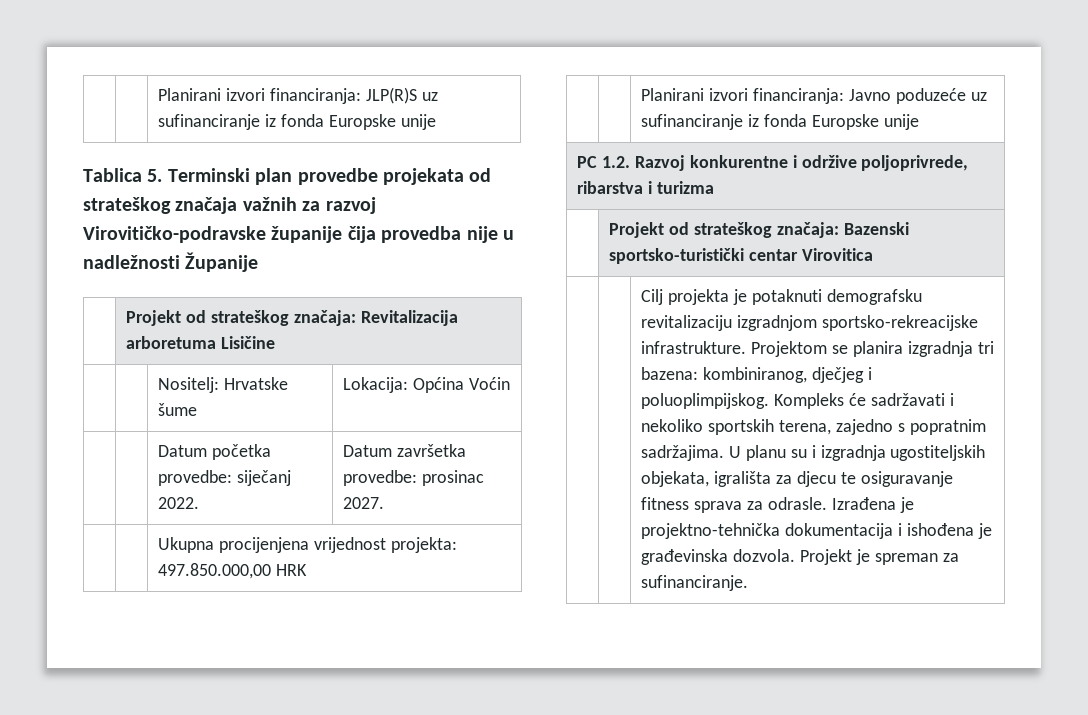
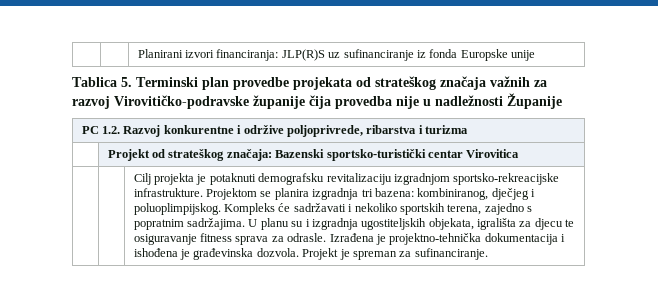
[126,310,458,326] [126,336,276,349] [158,377,289,393] [158,403,198,416] [343,377,510,393] [158,444,272,460] [158,470,292,486] [158,497,200,509] [343,444,467,457] [343,470,485,486] [343,497,385,509] [158,537,457,553] [158,563,308,579] [641,88,987,104] [641,114,919,130] // | Projekt od strateškog značaja: Revitalizacija arboretuma Lisičine // | | Nositelj: Hrvatske šume | Lokacija: Općina Voćin // | | Datum početka provedbe: siječanj 2022. | Datum završetka provedbe: prosinac 2027. // | | Ukupna procijenjena vrijednost projekta: 497.850.000,00 HRK // | | Planirani izvori financiranja: Javno poduzeće uz sufinanciranje iz fonda Europske unije -> (562, 101) none

